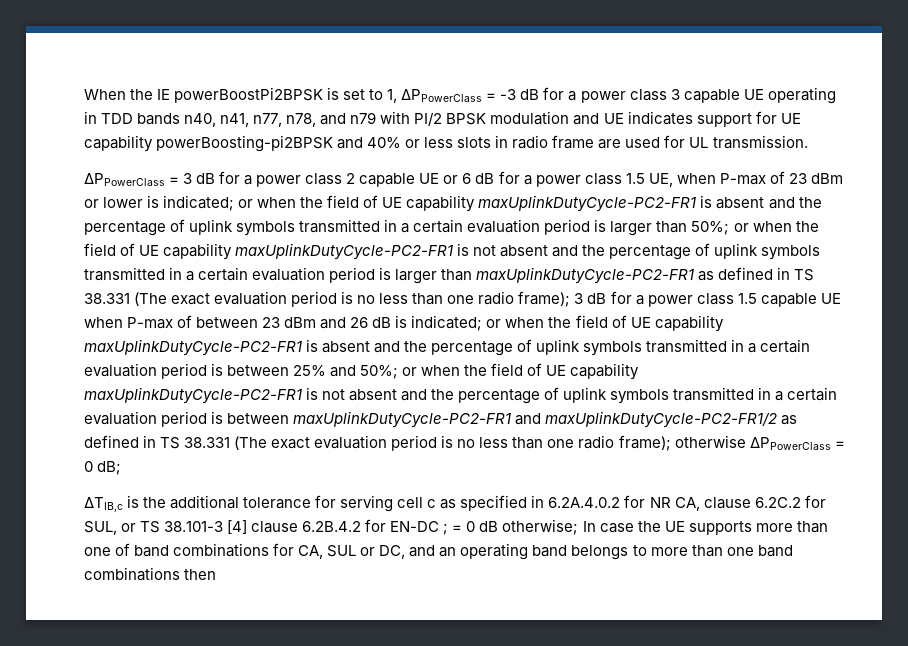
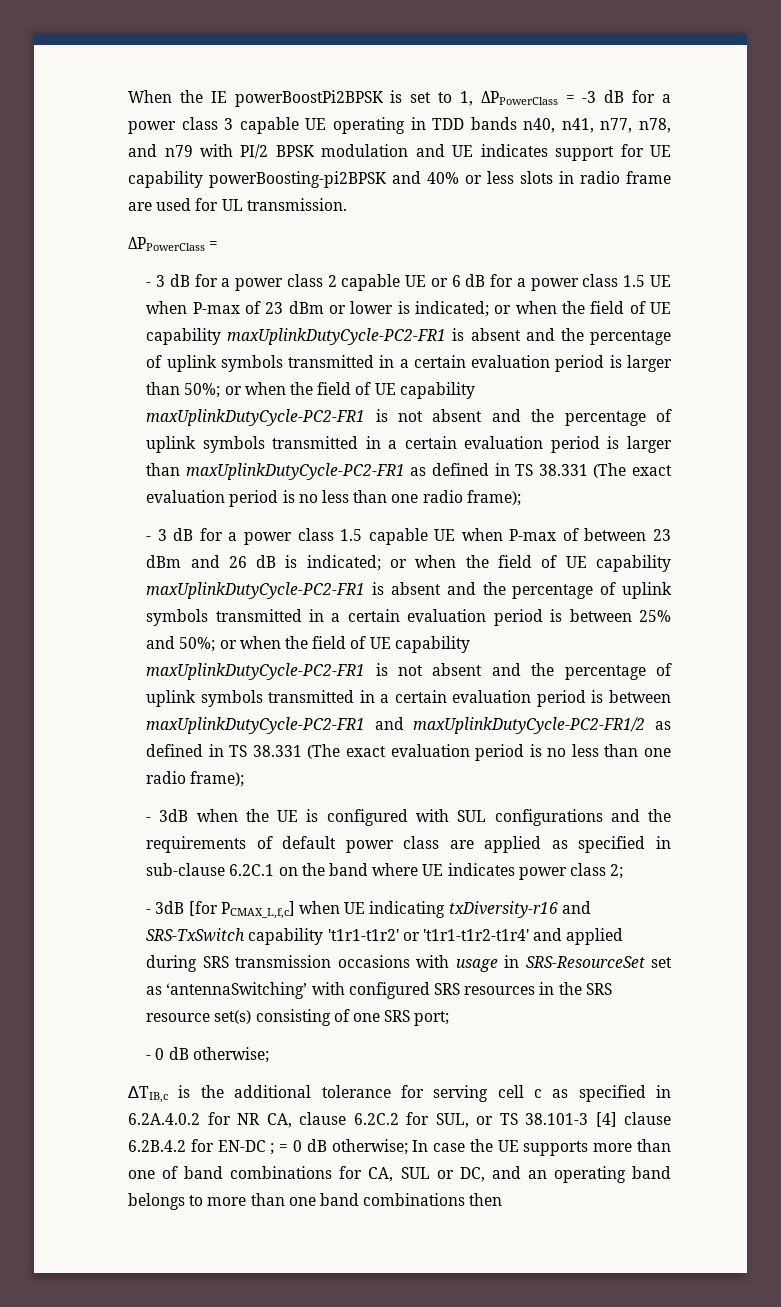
(179, 180) none -> [146,282,152,287] // -
[648,173,673,187] UE, -> [650,275,672,287] UE
(571, 299) none -> [146,536,152,541] // -
[674,435,845,450] [83,461,121,475] otherwise ΔPPowerClass = 0 dB; -> [146,809,672,826] [146,836,671,853] [146,863,624,880] [146,901,591,919] [146,928,624,945] [146,955,672,972] [146,982,612,999] [146,1009,450,1026] [146,1047,269,1063] // - 3dB when the UE is configured with SUL configurations and the requirements of default power class are applied as specified in sub-clause 6.2C.1 on the band where UE indicates power class 2; // - 3dB [for PCMAX_L,f,c] when UE indicating txDiversity-r16 and SRS-TxSwitch capability 't1r1-t1r2' or 't1r1-t1r2-t1r4' and applied during SRS transmission occasions with usage in SRS-ResourceSet set as ‘antennaSwitching’ with configured SRS resources in the SRS resource set(s) consisting of one SRS port; // - 0 dB otherwise;

